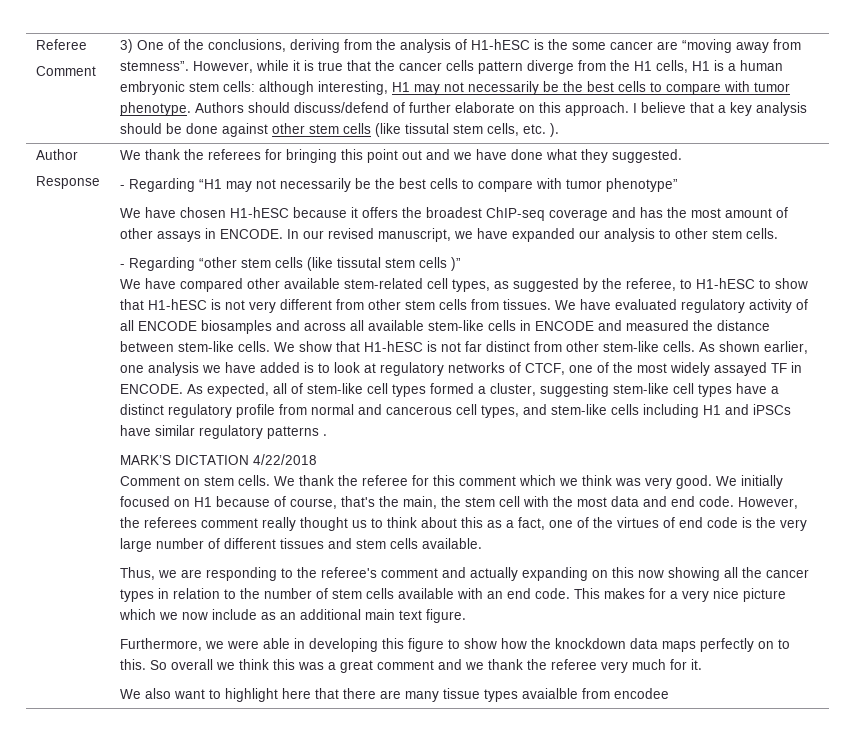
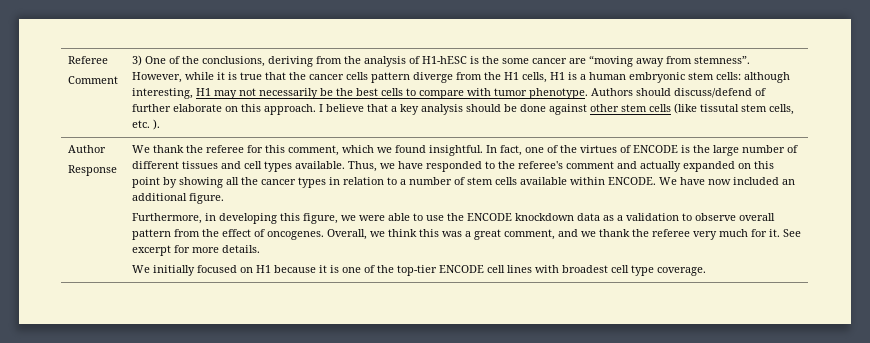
[207,149,682,163] [119,178,678,192] [119,207,788,221] [119,228,778,242] [119,257,461,271] [119,278,808,292] [119,299,808,313] [119,320,770,334] [119,341,808,354] [119,362,802,376] [119,383,779,397] [119,404,791,418] [119,425,327,439] [119,454,317,465] [119,475,358,486] referees for bringing this point out and we have done what they suggested. // - Regarding “H1 may not necessarily be the best cells to compare with tumor phenotype” // We have chosen H1-hESC because it offers the broadest ChIP-seq coverage and has the most amount of other assays in ENCODE. In our revised manuscript, we have expanded our analysis to other stem cells. // - Regarding “other stem cells (like tissutal stem cells )” // We have compared other available stem-related cell types, as suggested by the referee, to H1-hESC to show that H1-hESC is not very different from other stem cells from tissues. We have evaluated regulatory activity of all ENCODE biosamples and across all available stem-like cells in ENCODE and measured the distance between stem-like cells. We show that H1-hESC is not far distinct from other stem-like cells. As shown earlier, one analysis we have added is to look at regulatory networks of CTCF, one of the most widely assayed TF in ENCODE. As expected, all of stem-like cell types formed a cluster, suggesting stem-like cell types have a distinct regulatory profile from normal and cancerous cell types, and stem-like cells including H1 and iPSCs have similar regulatory patterns . // MARK’S DICTATION 4/22/2018 // Comment on stem cells. We thank the -> (203, 149) none
[458,475,783,489] [119,496,798,509] [119,517,514,531] comment which we think was very good. We initially focused on H1 because of course, that's the main, the stem cell with the most data and end code. However, the referees comment really thought us to think about this as a -> [287,145,497,156] comment, which we found insightful. In
[678,517,807,531] end code is the very -> [632,145,710,153] ENCODE is the
[355,538,418,549] stem cells -> [243,161,292,172] cell types
(482, 543) // -> (345, 165) none
[180,567,277,581] are responding -> [397,161,482,172] have responded
[521,567,664,581] expanding on this now -> [682,161,774,172] [131,177,177,188] expanded on this point by
[239,588,260,599] the -> [399,179,406,185] a
[456,588,786,602] [118,609,466,623] [119,638,790,652] [119,659,213,670] with an end code. This makes for a very nice picture which we now include as an additional main text figure. // Furthermore, we were able in developing this figure to show how the knockdown data maps perfectly on to this. So overall -> [569,177,795,185] [131,193,224,204] [131,213,775,224] [131,229,367,240] within ENCODE. We have now included an additional figure. // Furthermore, in developing this figure, we were able to use the ENCODE knockdown data as a validation to observe overall pattern from the effect of oncogenes. Overall,
[376,660,434,670] comment -> [503,229,555,240] comment,
[119,688,669,702] // We also want to highlight here that there are many tissue types avaialble from encodee -> [782,229,801,237] [131,245,260,256] [131,265,706,276] See excerpt for more details. // We initially focused on H1 because it is one of the top-tier ENCODE cell lines with broadest cell type coverage.

